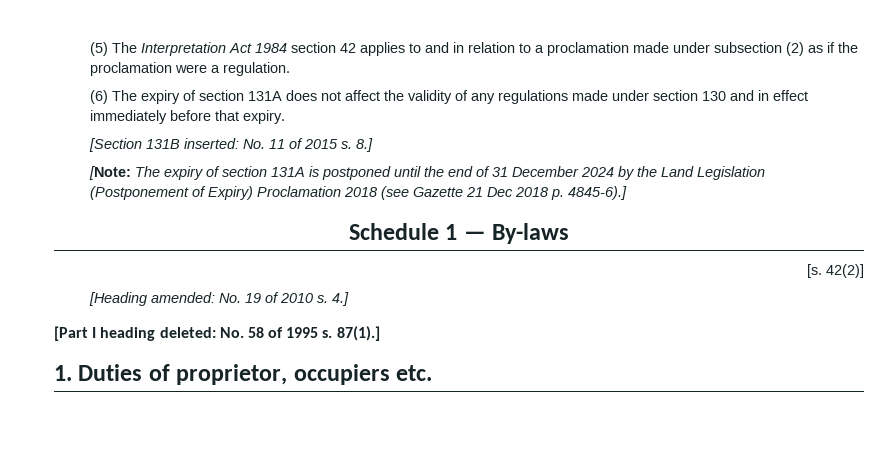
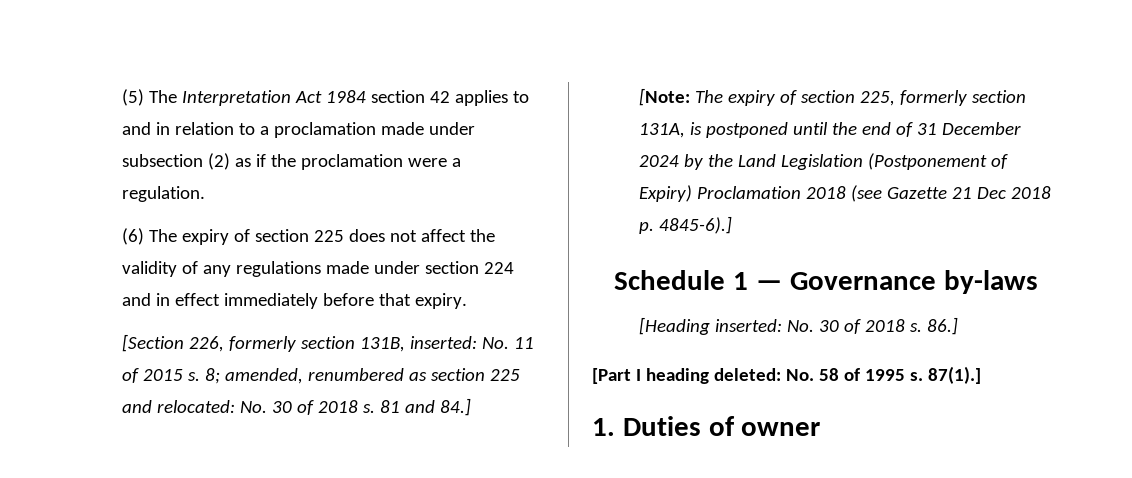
[248,91,283,101] 131A -> [314,230,345,242] 225
[702,91,727,101] 130 -> [484,262,515,274] 224
[146,139,181,149] 131B -> [189,336,406,352] 226, formerly section 131B,
[356,138,374,152] 8.] -> [205,368,521,384] [122,398,472,416] 8; amended, renumbered as section 225 and relocated: No. 30 of 2018 s. 81 and 84.]
[271,167,306,177] 131A -> [860,90,1027,106] [639,123,686,138] 225, formerly section 131A,
[492,223,570,244] [807,264,864,278] [89,292,350,306] By-laws // [s. 42(2)] // [Heading amended: No. 19 of 2010 s. 4.] -> [789,270,1038,294] [639,317,959,335] Governance by-laws // [Heading inserted: No. 30 of 2018 s. 86.]
[176,364,433,385] proprietor, occupiers etc. -> [741,422,821,436] owner

